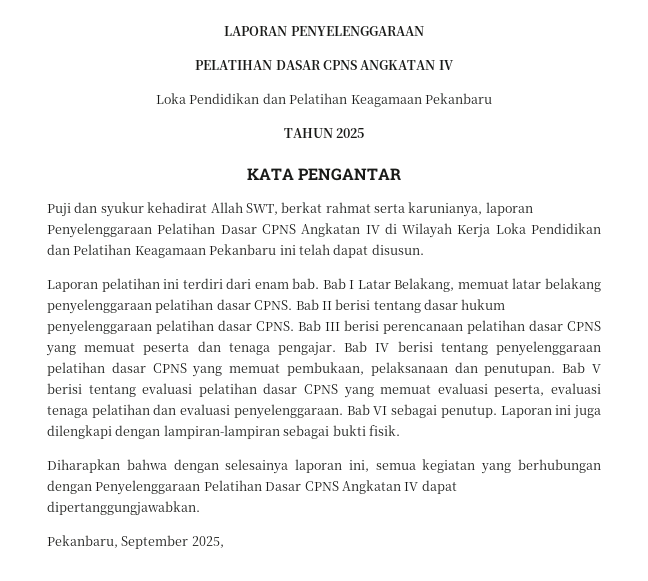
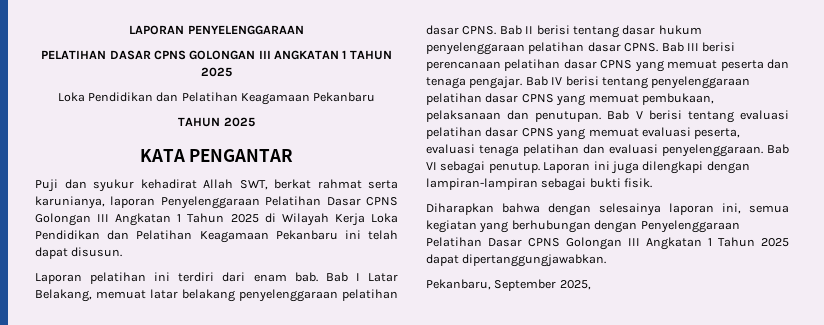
[360,60,454,70] ANGKATAN IV -> [189,50,392,60] [201,67,232,77] GOLONGAN III ANGKATAN 1 TAHUN 2025
[301,223,380,237] Angkatan IV -> [35,213,259,226] Golongan III Angkatan 1 Tahun 2025
[341,480,419,494] Angkatan IV -> [566,237,789,250] Golongan III Angkatan 1 Tahun 2025

